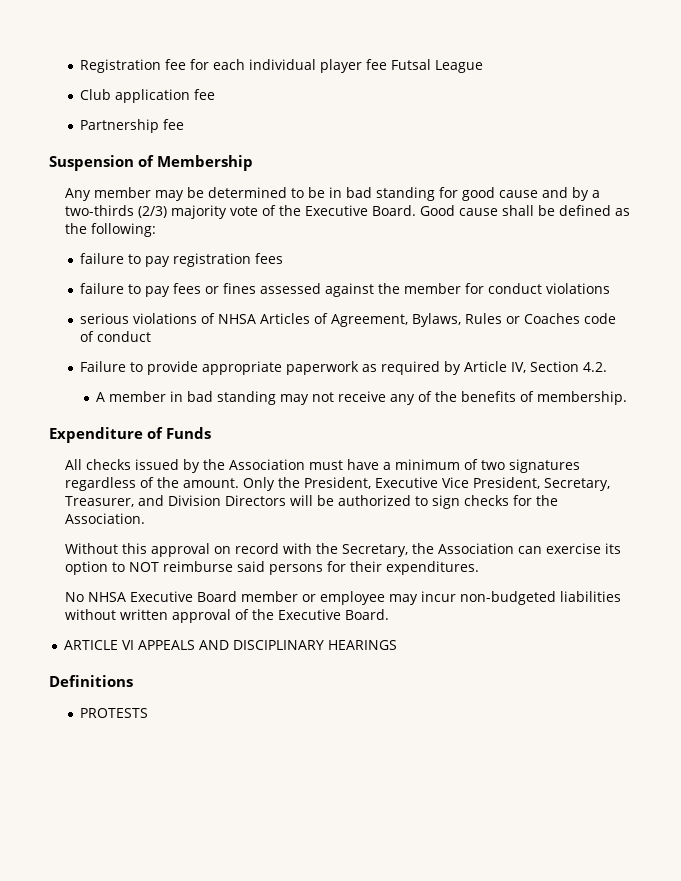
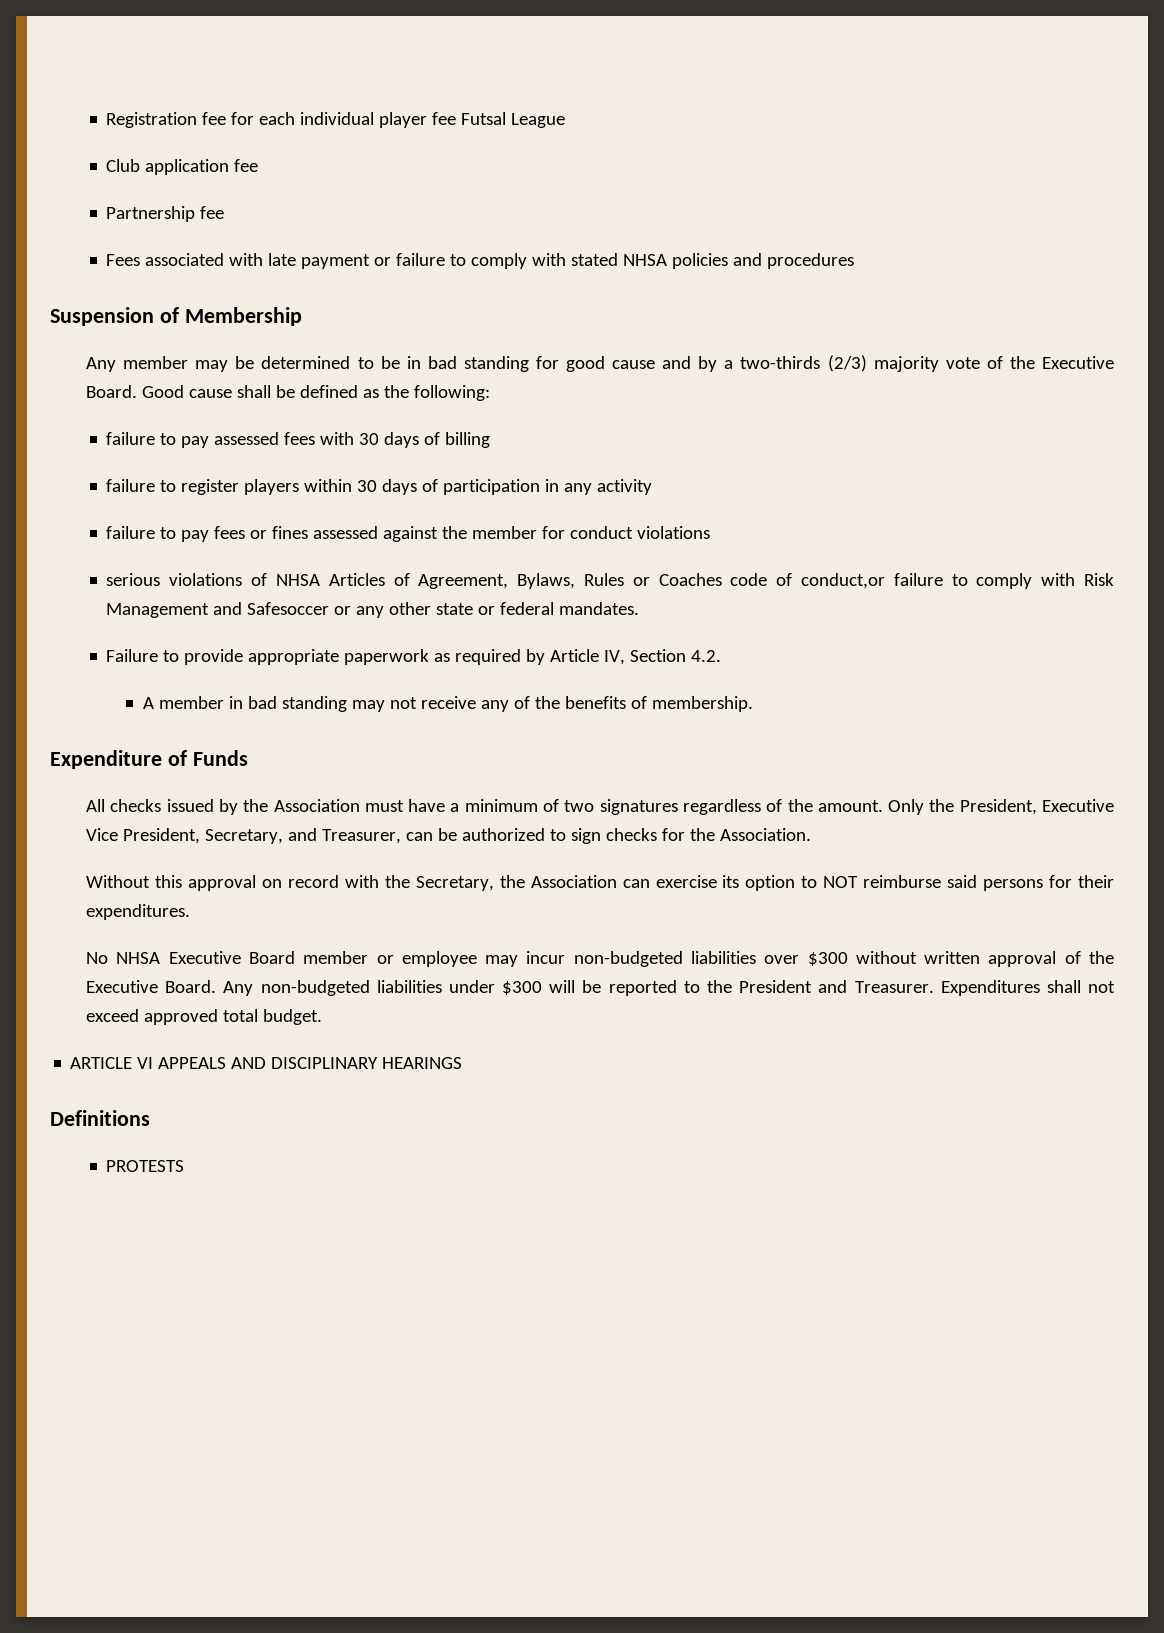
(185, 124) none -> [106,253,855,269] // Fees associated with late payment or failure to comply with stated NHSA policies and procedures
[173,253,284,267] registration fees -> [214,432,491,448] [106,479,653,495] assessed fees with 30 days of billing // failure to register players within 30 days of participation in any activity
[97,331,152,342] conduct -> [800,573,1114,589] [106,602,640,618] conduct,or failure to comply with Risk Management and Safesoccer or any other state or federal mandates.
[65,495,314,507] Treasurer, and Division Directors will -> [288,828,434,844] and Treasurer, can
(622, 596) none -> [764,952,848,966] over $300
(390, 614) none -> [223,980,1115,996] [86,1009,323,1025] Any non-budgeted liabilities under $300 will be reported to the President and Treasurer. Expenditures shall not exceed approved total budget.

